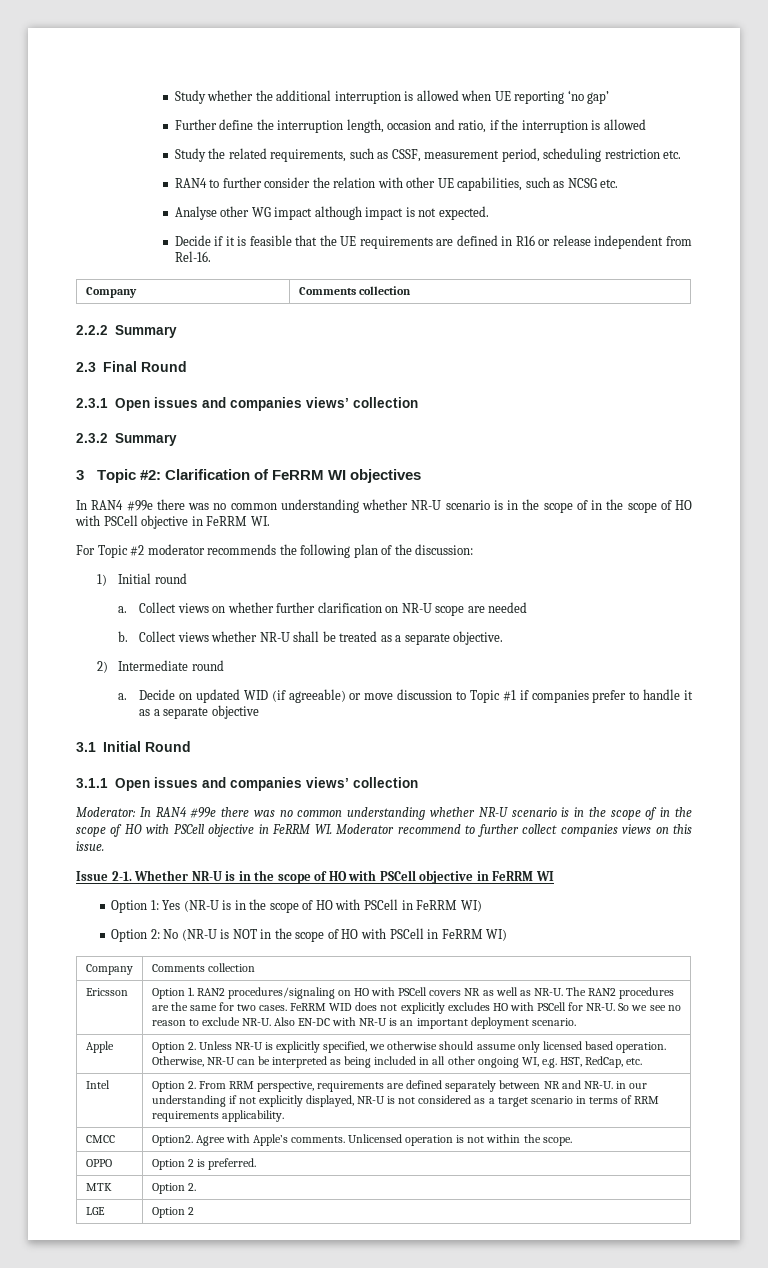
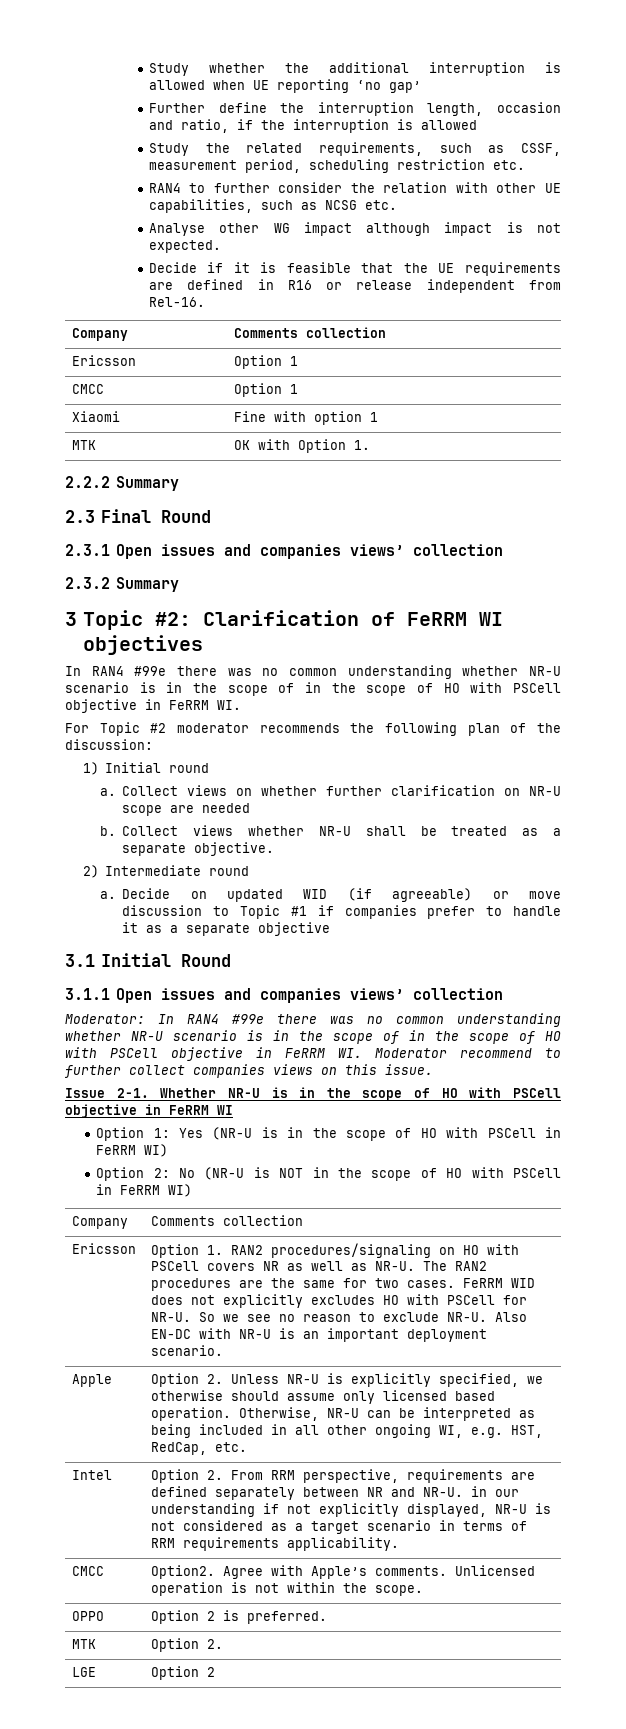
(411, 290) none -> [72,355,137,366] [234,355,299,369] [72,384,105,394] [234,383,299,397] [72,411,121,422] [234,411,379,425] [72,440,97,450] [234,439,371,453] // Ericsson | Option 1 // CMCC | Option 1 // Xiaomi | Fine with option 1 // MTK | OK with Option 1.

